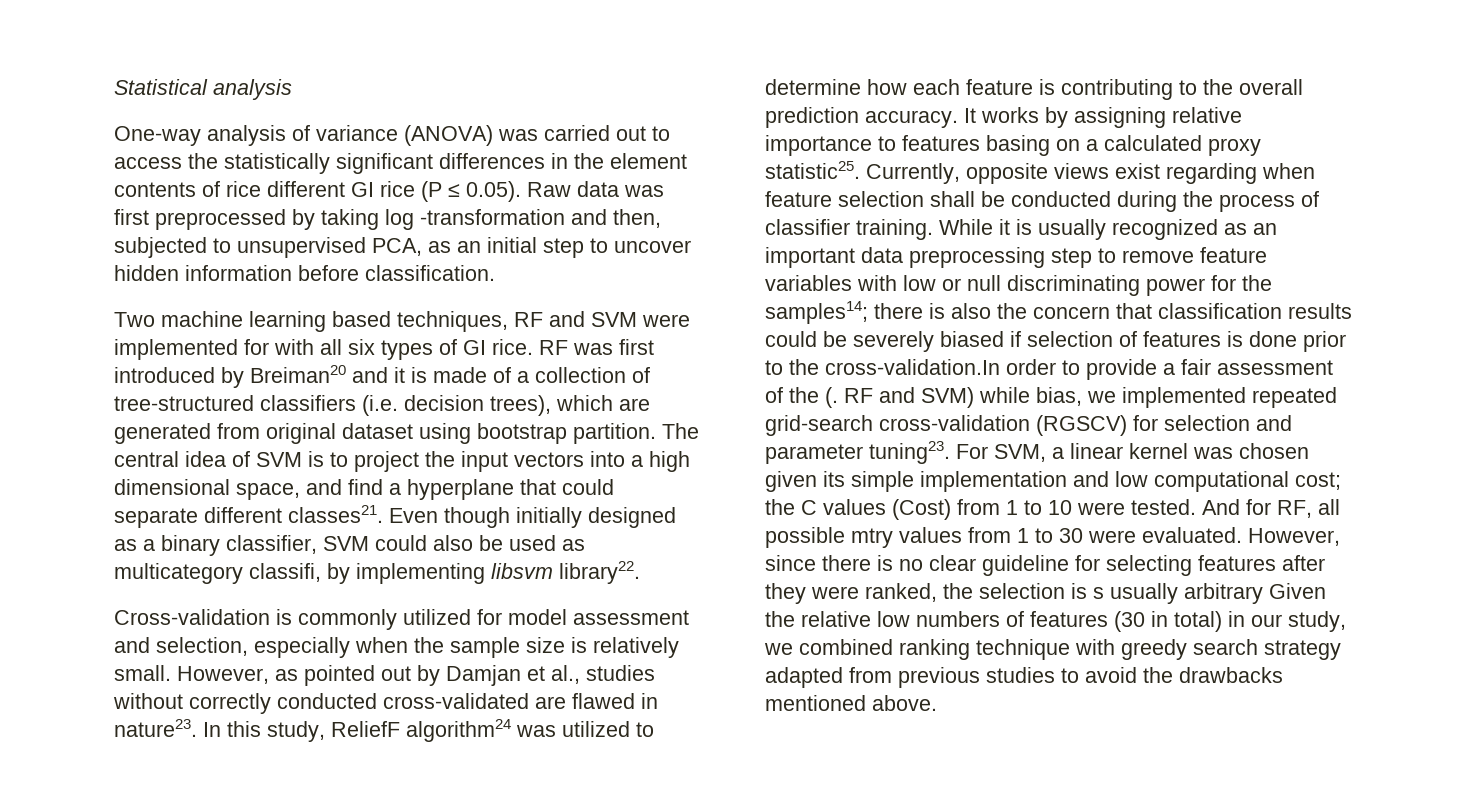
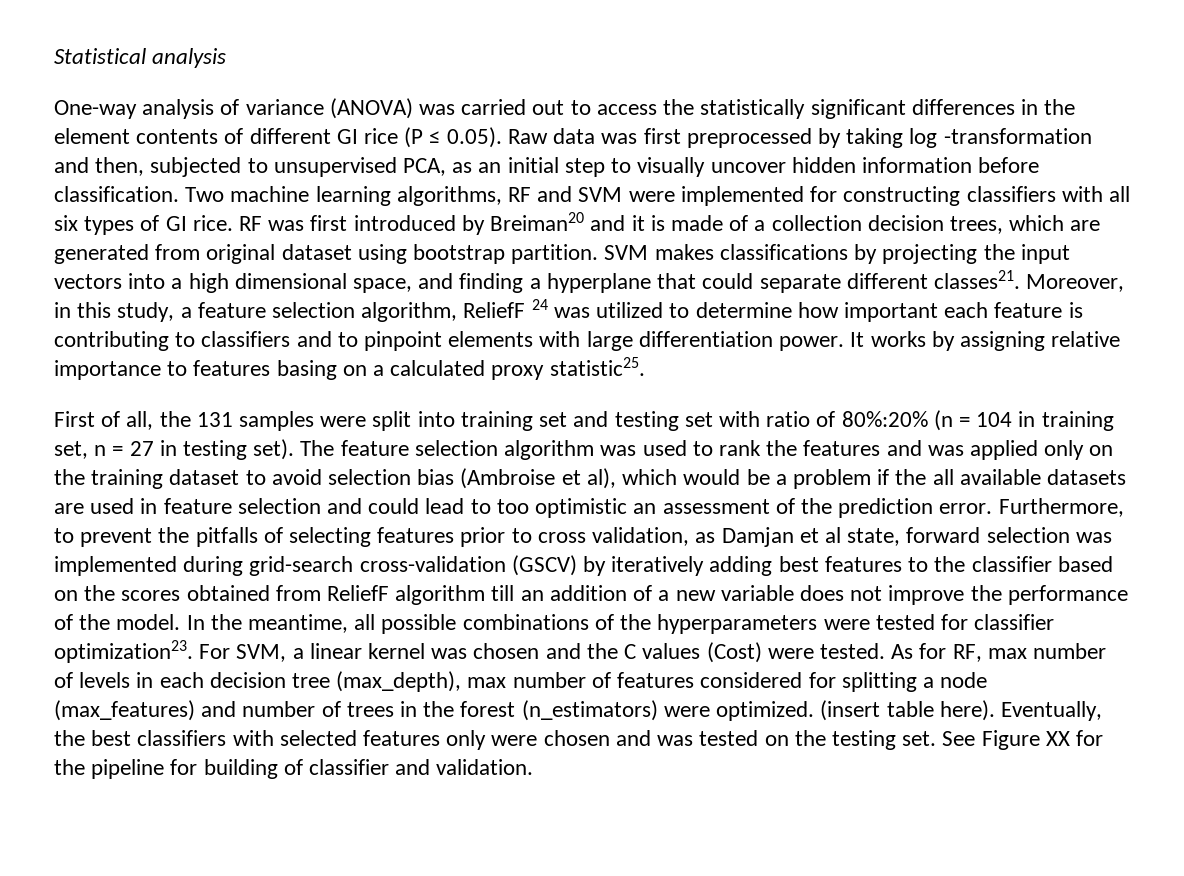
[226,181,261,197] rice -> (244, 136) none
(608, 245) none -> [637,157,706,177] visually
(495, 273) // -> (179, 194) none
[332,311,508,332] based techniques, -> [396,186,502,206] algorithms,
(269, 347) none -> [843,186,1056,206] constructing classifiers
[632,367,650,383] [114,395,551,416] of tree-structured classifiers (i.e. decision trees), -> [867,215,1003,234] decision trees,
[662,423,699,439] [114,451,419,472] The central idea of SVM is to project -> [604,244,978,264] SVM makes classifications by projecting
[348,479,383,495] find -> [459,273,524,293] finding
[389,507,676,528] [114,535,585,556] [114,561,640,584] [114,609,689,630] [114,637,679,658] [114,665,655,686] [113,693,658,714] [114,719,511,742] Even though initially designed as a binary classifier, SVM could also be used as multicategory classifi, by implementing libsvm library22. // Cross-validation is commonly utilized for model assessment and selection, especially when the sample size is relatively small. However, as pointed out by Damjan et al., studies without correctly conducted cross-validated are flawed in nature23. In this study, ReliefF algorithm24 -> [1026,274,1125,292] [54,299,548,322] Moreover, in this study, a feature selection algorithm, ReliefF 24
(907, 87) none -> [843,302,938,322] important
[1203,79,1303,95] [765,107,958,128] the overall prediction accuracy. -> [201,331,845,351] classifiers and to pinpoint elements with large differentiation power.
[866,163,1315,184] [765,191,1319,212] [765,219,1277,240] [765,247,1267,268] [765,275,1272,296] [765,301,1352,324] [765,331,1346,352] [765,359,1333,380] [765,387,1337,408] [765,415,1292,436] [765,441,950,464] Currently, opposite views exist regarding when feature selection shall be conducted during the process of classifier training. While it is usually recognized as an important data preprocessing step to remove feature variables with low or null discriminating power for the samples14; there is also the concern that classification results could be severely biased if selection of features is done prior to the cross-validation.In order to provide a fair assessment of the (. RF and SVM) while bias, we implemented repeated grid-search cross-validation (RGSCV) for selection and parameter tuning23. -> [54,410,1114,431] [54,439,1114,460] [54,468,1126,489] [54,498,1124,518] [54,527,1112,547] [54,555,1113,576] [54,585,1128,605] [54,614,1055,634] [54,640,193,663] // First of all, the 131 samples were split into training set and testing set with ratio of 80%:20% (n = 104 in training set, n = 27 in testing set). The feature selection algorithm was used to rank the features and was applied only on the training dataset to avoid selection bias (Ambroise et al), which would be a problem if the all available datasets are used in feature selection and could lead to too optimistic an assessment of the prediction error. Furthermore, to prevent the pitfalls of selecting features prior to cross validation, as Damjan et al state, forward selection was implemented during grid-search cross-validation (GSCV) by iteratively adding best features to the classifier based on the scores obtained from ReliefF algorithm till an addition of a new variable does not improve the performance of the model. In the meantime, all possible combinations of the hyperparameters were tested for classifier optimization23.
[765,471,1341,492] [765,499,1072,520] given its simple implementation and low computational cost; the C values (Cost) from 1 to 10 -> [545,642,762,663] and the C values (Cost)
[1202,499,1240,515] And -> [891,644,914,659] As
[1318,499,1340,515] [765,527,1340,548] [765,555,1325,576] [765,583,1326,604] [765,611,1346,632] [764,639,1341,660] [765,667,1283,688] [765,695,937,711] all possible mtry values from 1 to 30 were evaluated. However, since there is no clear guideline for selecting features after they were ranked, the selection is s usually arbitrary Given the relative low numbers of features (30 in total) in our study, we combined ranking technique with greedy search strategy adapted from previous studies to avoid the drawbacks mentioned above. -> [987,643,1106,659] [54,671,988,692] [54,700,1102,721] [54,730,1103,750] [54,759,534,779] max number of levels in each decision tree (max_depth), max number of features considered for splitting a node (max_features) and number of trees in the forest (n_estimators) were optimized. (insert table here). Eventually, the best classifiers with selected features only were chosen and was tested on the testing set. See Figure XX for the pipeline for building of classifier and validation.

